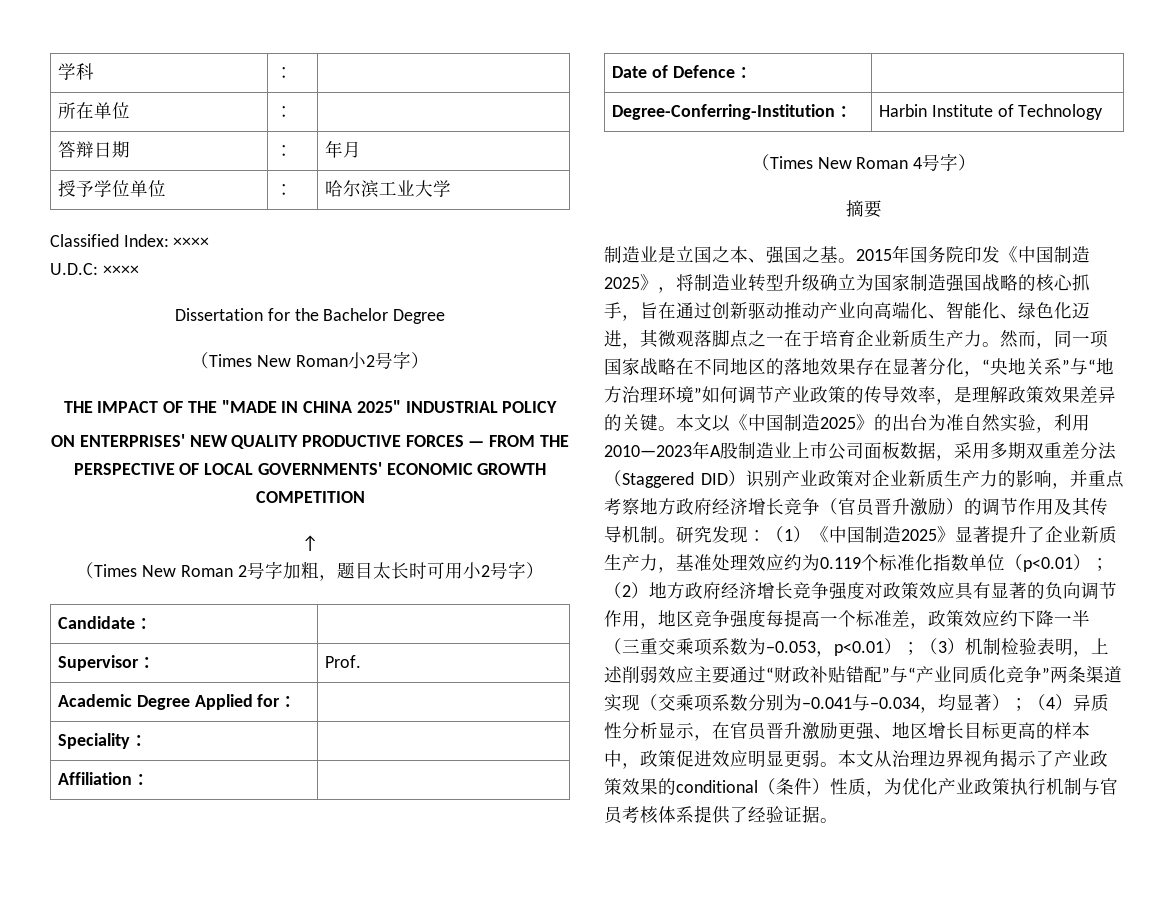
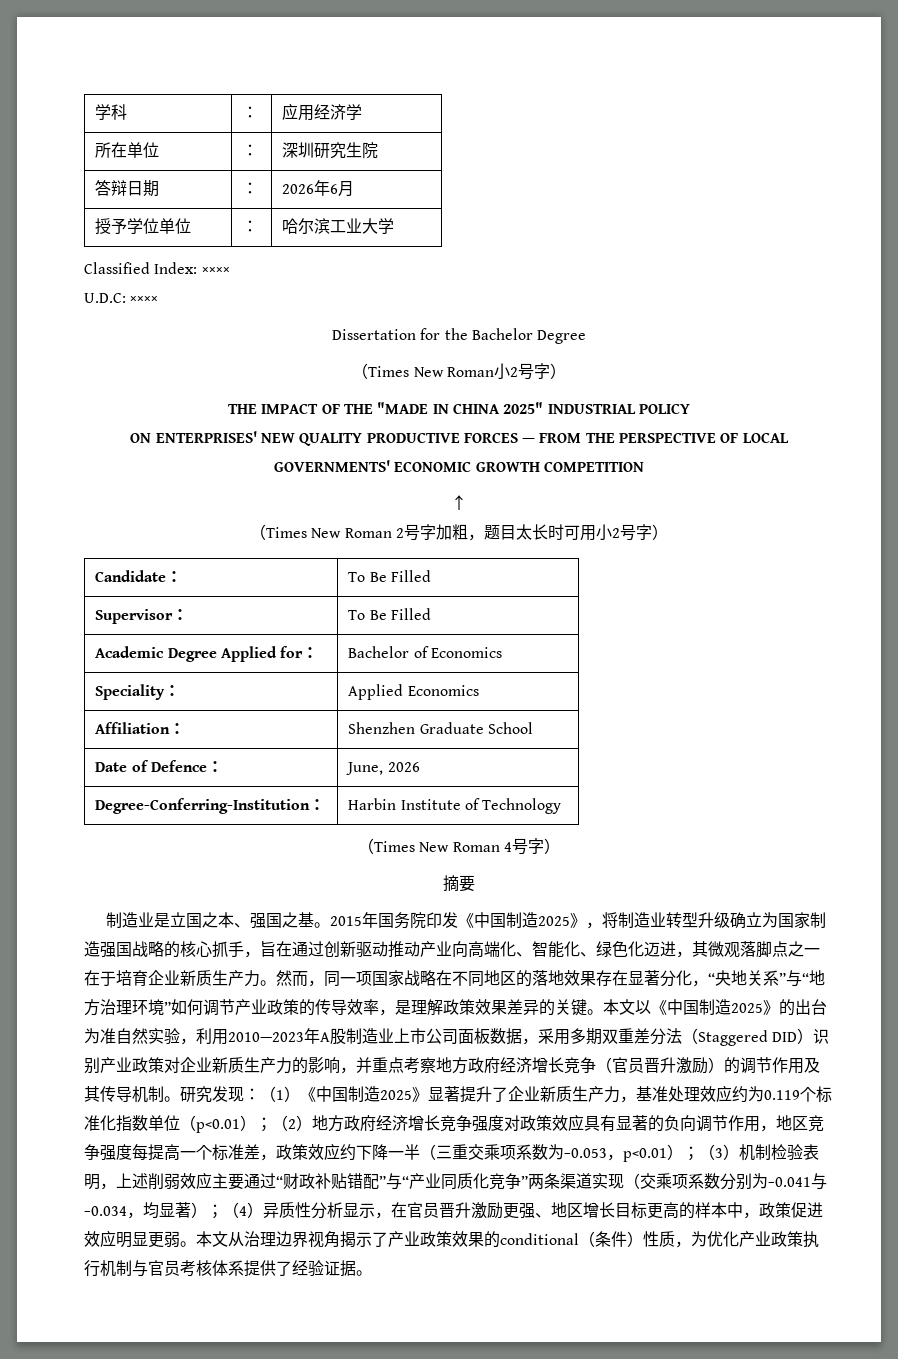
(294, 72) none -> [282,103,363,121] 应用经济学
(294, 111) none -> [282,142,379,159] 深圳研究生院
[325,140,344,158] 年 -> [282,180,339,196] 2026年6
(154, 623) none -> [348,570,432,582] To Be Filled
[325,655,362,668] Prof. -> [348,608,432,620] To Be Filled
(298, 701) none -> [348,646,503,658] Bachelor of Economics
(149, 740) none -> [348,684,479,700] Applied Economics
(151, 779) none -> [348,722,534,734] Shenzhen Graduate School
(753, 72) none -> [346,762,420,775] June, 2026

